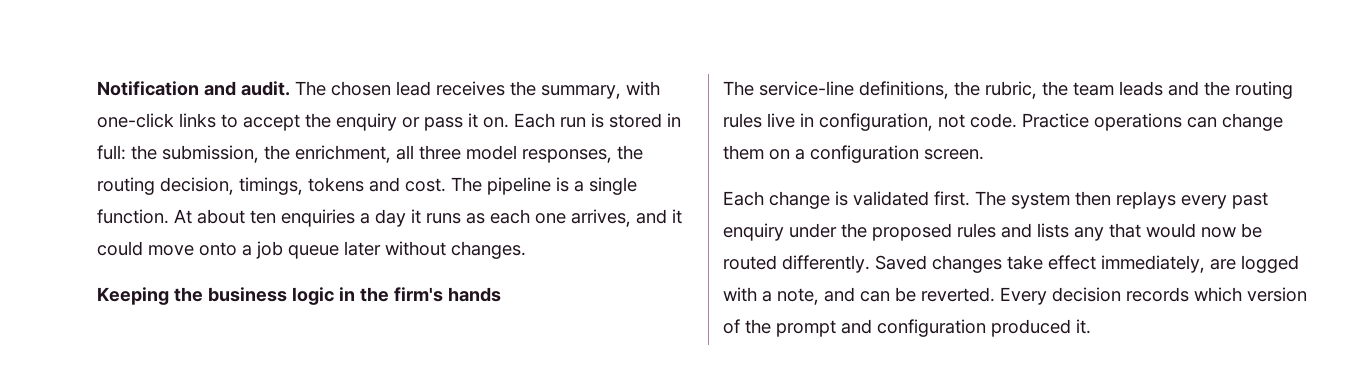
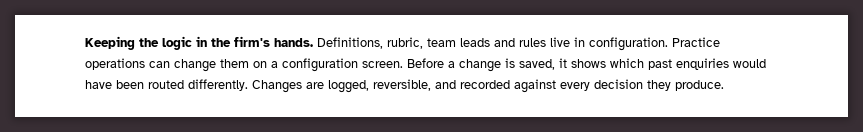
[97,81,660,99] [97,113,681,131] [97,145,643,163] [97,177,637,195] [97,209,682,227] [97,241,526,259] Notification and audit. The chosen lead receives the summary, with one-click links to accept the enquiry or pass it on. Each run is stored in full: the submission, the enrichment, all three model responses, the routing decision, timings, tokens and cost. The pipeline is a single function. At about ten enquiries a day it runs as each one arrives, and it could move onto a job queue later without changes. // -> (85, 43) none
[208,287,287,302] business -> (159, 42) none
[448,287,501,302] [723,81,1068,99] hands // The service-line definitions, the rubric, the -> [274,37,423,49] hands. Definitions, rubric,
[1204,81,1293,99] the routing -> (515, 42) none
[819,113,1017,131] configuration, not code. -> [589,37,668,51] configuration.
[723,191,1268,209] [723,223,1262,241] [723,255,1299,273] [723,287,1307,305] [723,319,1091,337] // Each change is validated first. The system then replays every past enquiry under the proposed rules and lists any that would now be routed differently. Saved changes take effect immediately, are logged with a note, and can be reverted. Every decision records which version of the prompt and configuration produced it. -> [407,58,766,72] [85,79,724,93] Before a change is saved, it shows which past enquiries would have been routed differently. Changes are logged, reversible, and recorded against every decision they produce.

